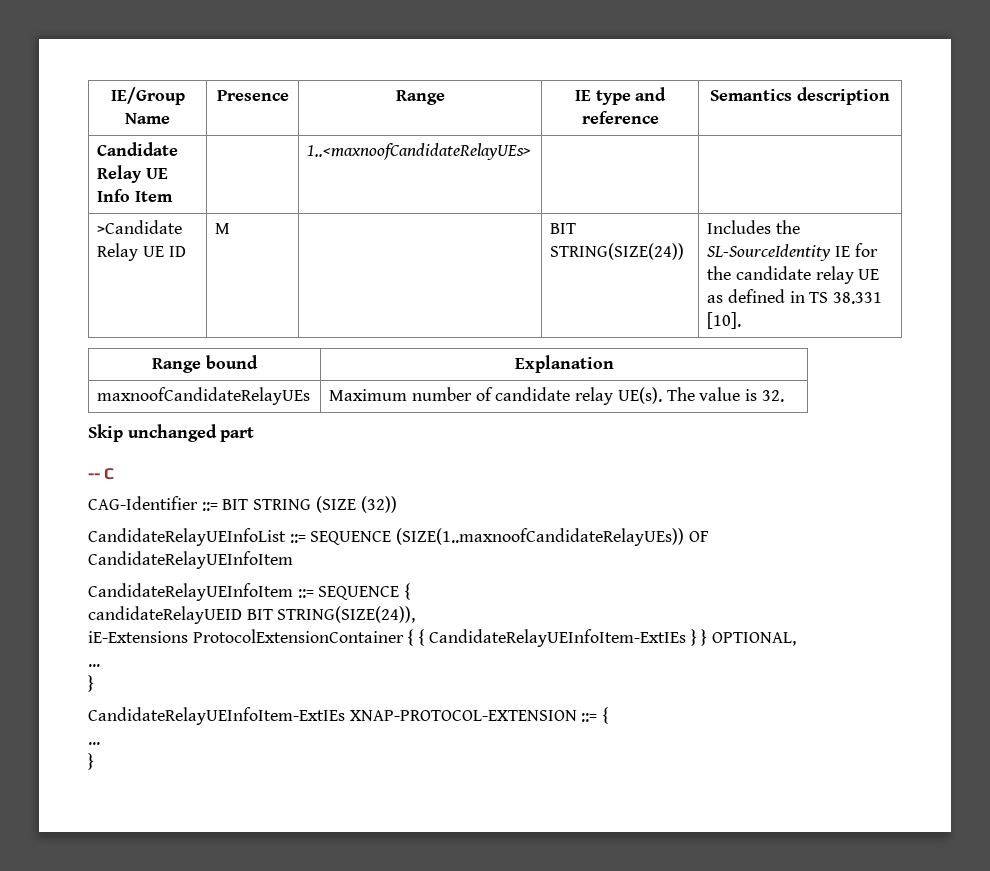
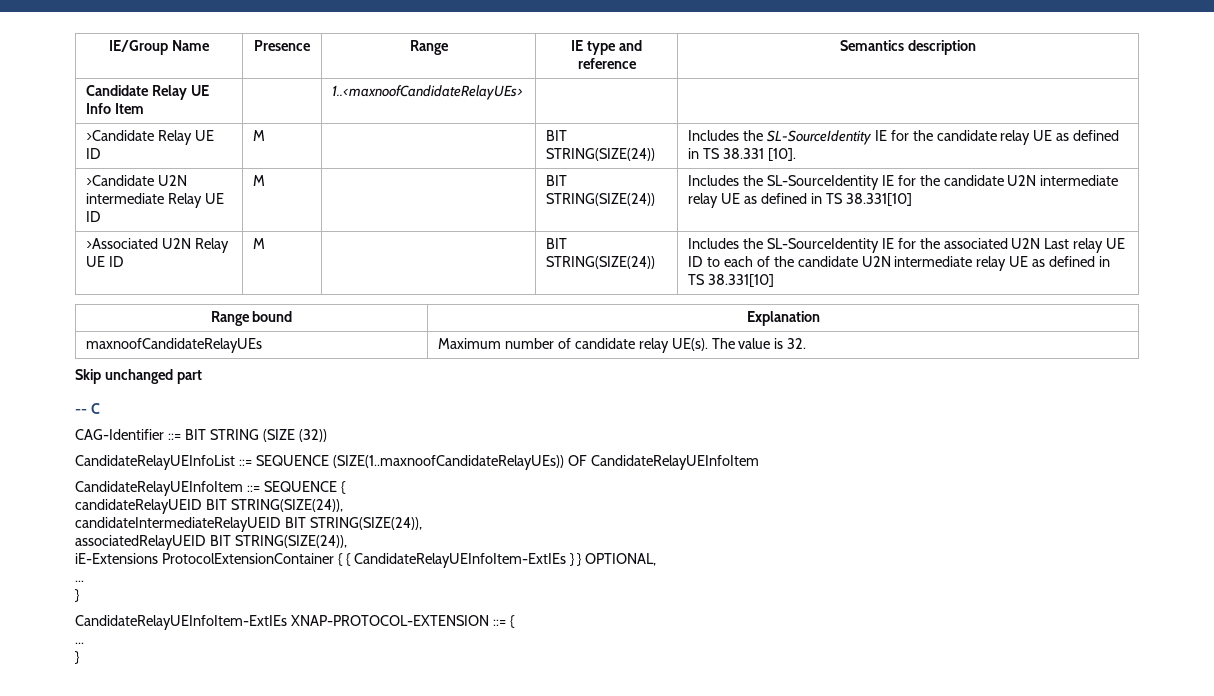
(742, 320) none -> [86,175,187,186] [86,193,224,208] [86,211,102,222] [253,175,266,186] [546,175,568,186] [546,193,656,206] [688,175,1119,190] [688,193,912,208] [86,238,229,253] [86,256,124,267] [253,238,266,249] [546,238,568,249] [546,256,656,269] [688,238,1126,253] [688,256,1111,271] [688,274,774,287] // >Candidate U2N intermediate Relay UE ID | M | | BIT STRING(SIZE(24)) | Includes the SL-SourceIdentity IE for the candidate U2N intermediate relay UE as defined in TS 38.331[10] // >Associated U2N Relay UE ID | M | | BIT STRING(SIZE(24)) | Includes the SL-SourceIdentity IE for the associated U2N Last relay UE ID to each of the candidate U2N intermediate relay UE as defined in TS 38.331[10]
(416, 614) none -> [75,517,422,532] [75,535,347,550] // candidateIntermediateRelayUEID BIT STRING(SIZE(24)), // associatedRelayUEID BIT STRING(SIZE(24)),

